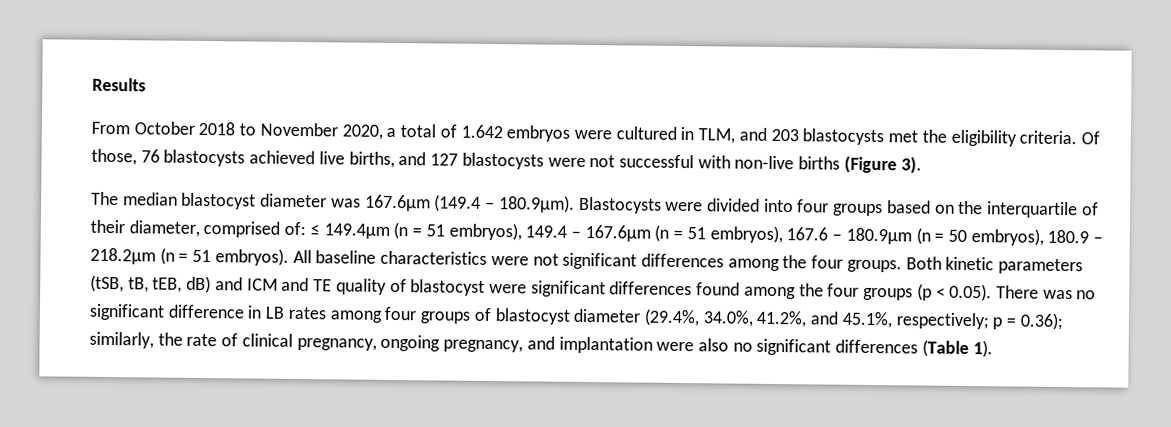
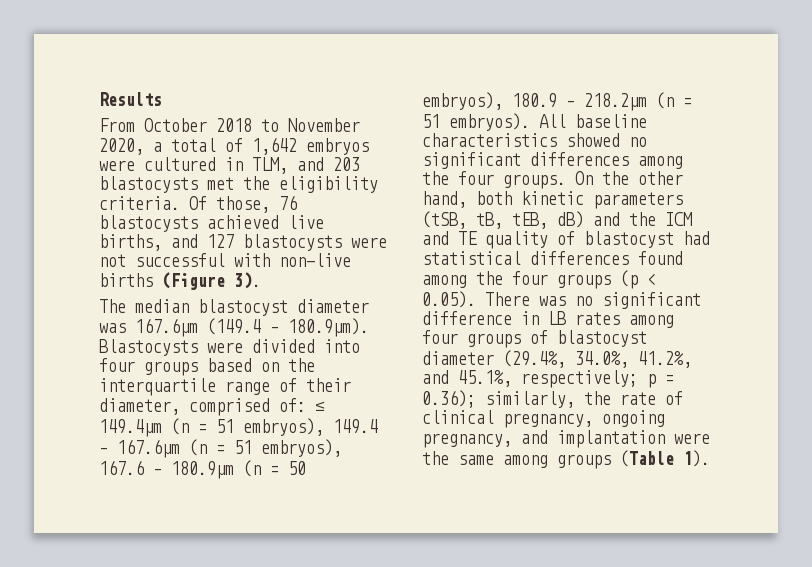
[460,124,503,139] 1.642 -> [252,137,297,155] 1,642
(1079, 210) none -> [225,381,270,395] range
[490,253,559,266] were not -> [566,133,647,147] showed no
[905,256,942,270] Both -> [575,171,683,185] [422,191,512,208] On the other hand, both
(243, 284) none -> [629,212,656,226] the
[488,280,606,298] were significant -> [683,231,710,245] [422,251,521,265] had statistical
[697,338,919,356] also no significant differences -> [422,451,611,469] the same among groups

